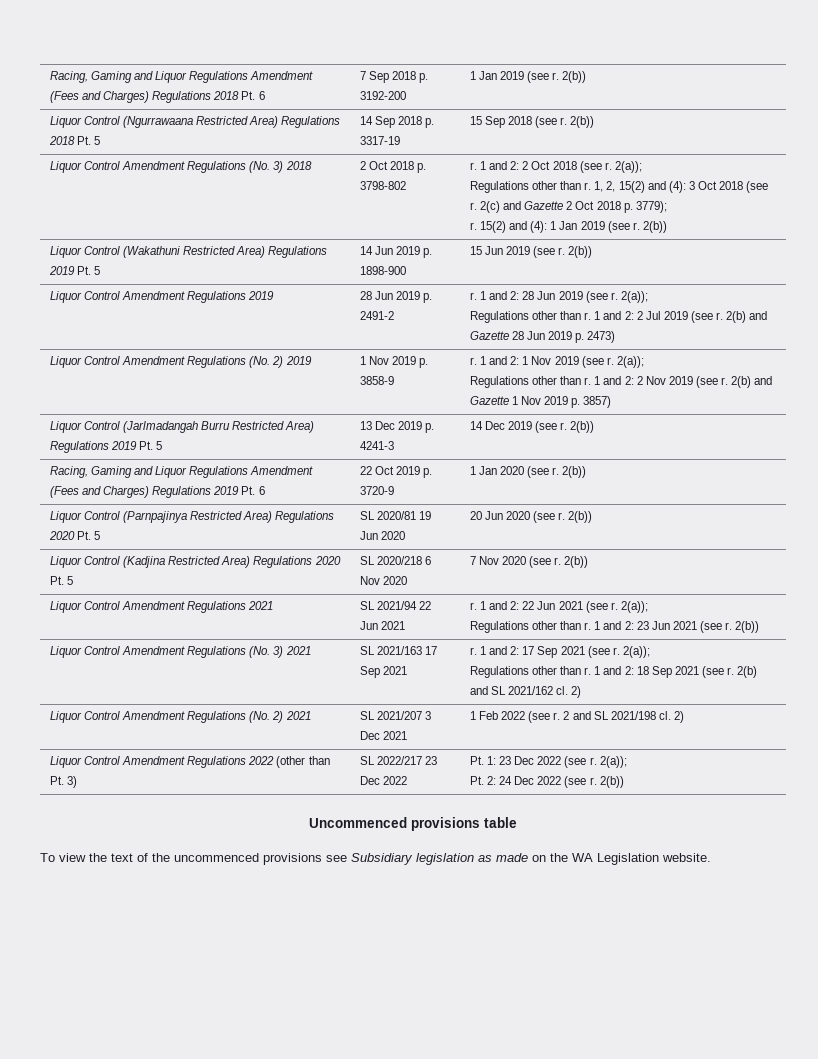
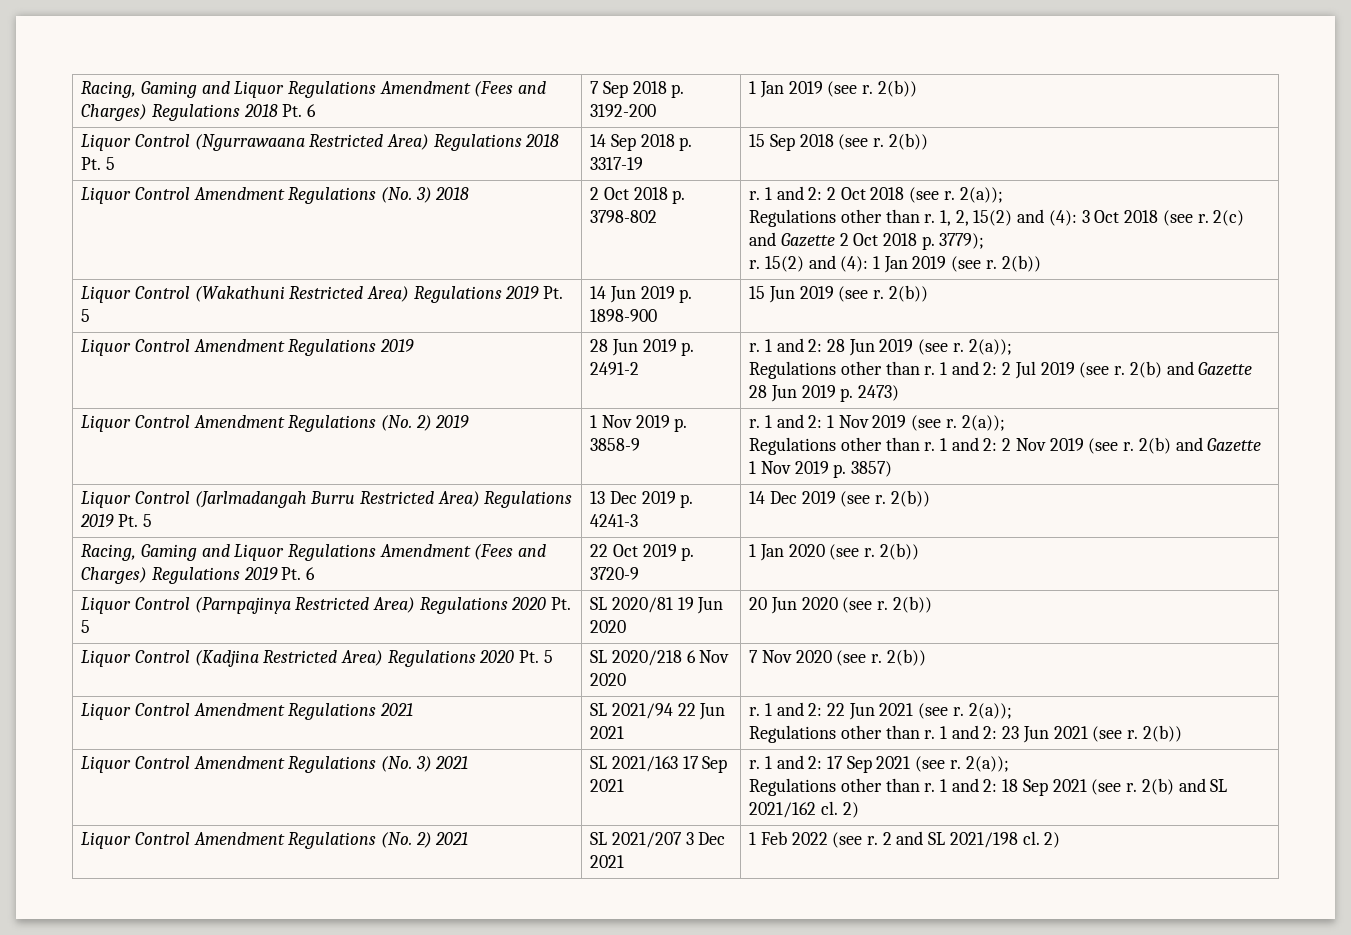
[49,756,330,768] [49,776,77,788] [359,756,438,765] [359,776,407,785] [469,756,627,768] [469,776,624,788] [309,817,517,831] [40,853,711,865] // Liquor Control Amendment Regulations 2022 (other than Pt. 3) | SL 2022/217 23 Dec 2022 | Pt. 1: 23 Dec 2022 (see r. 2(a)); // Pt. 2: 24 Dec 2022 (see r. 2(b)) // Uncommenced provisions table // To view the text of the uncommenced provisions see Subsidiary legislation as made on the WA Legislation website. -> (1061, 840) none

